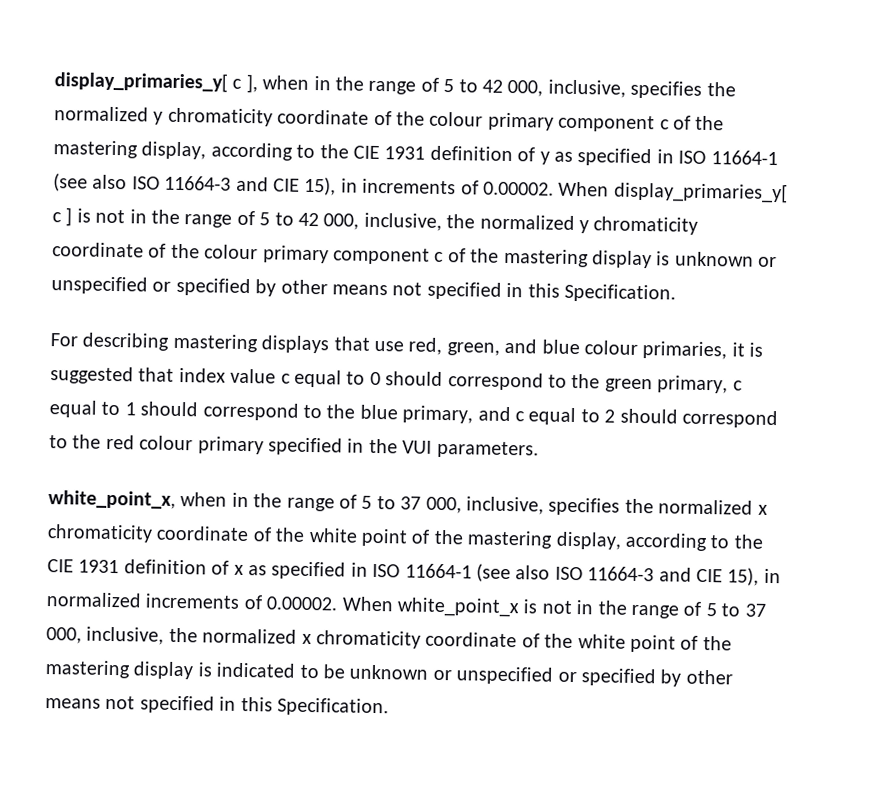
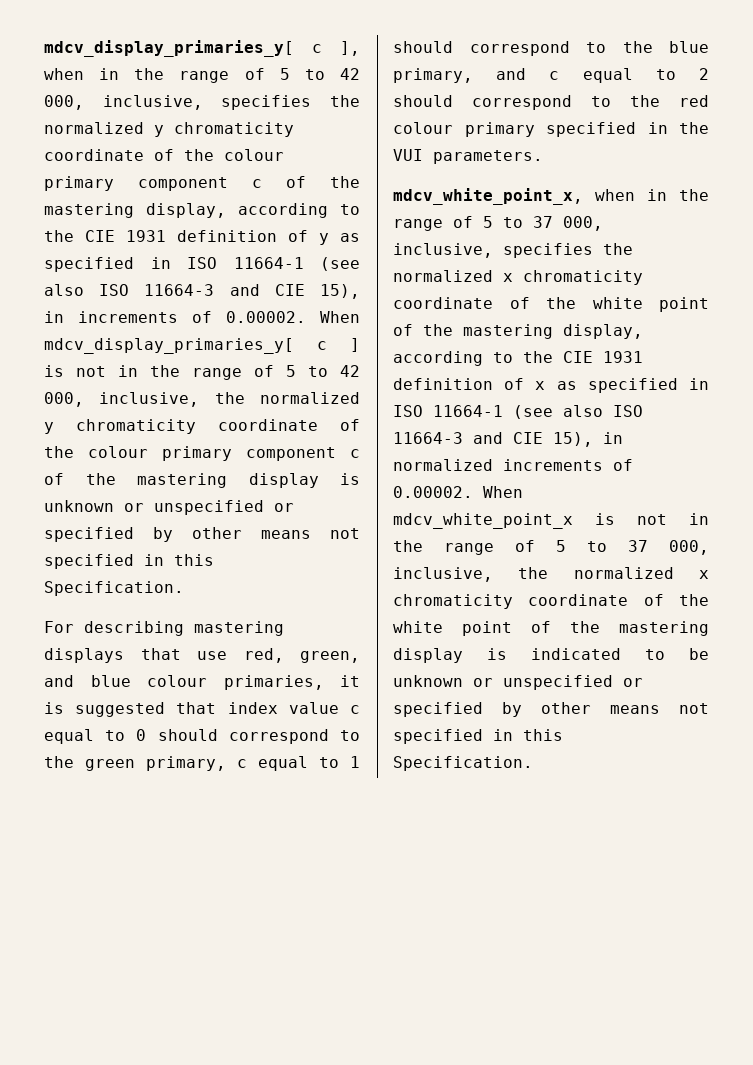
[54,71,228,93] display_primaries_y[ -> [44,40,294,57] mdcv_display_primaries_y[
[613,181,788,204] display_primaries_y[ -> [44,338,294,354] mdcv_display_primaries_y[
[48,490,176,509] white_point_x, -> [393,188,583,205] mdcv_white_point_x,
[397,597,519,618] white_point_x -> [393,513,573,529] mdcv_white_point_x

